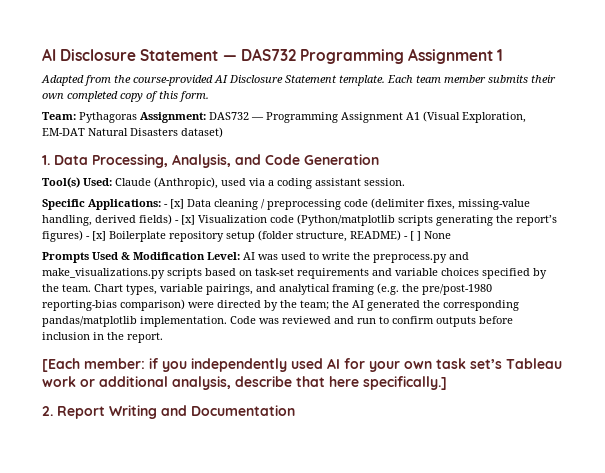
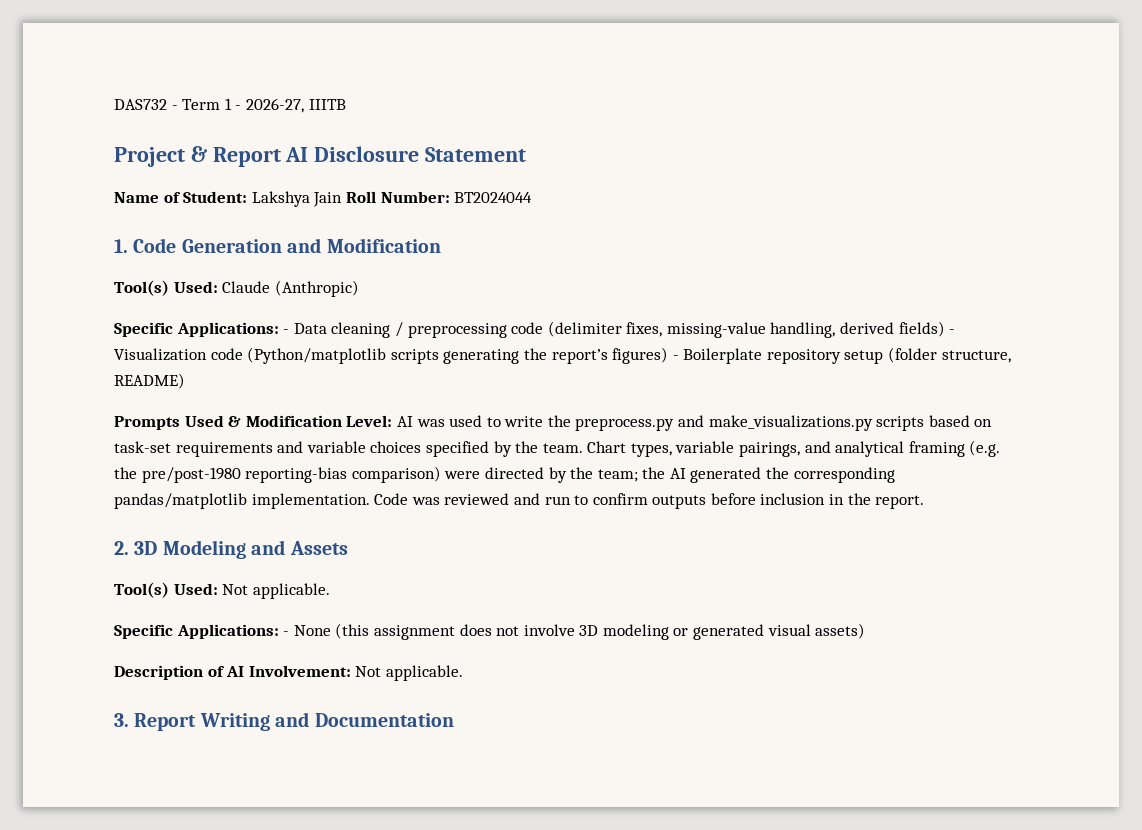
[42,48,504,64] [41,75,556,86] [42,91,209,102] [42,111,526,123] [42,127,223,138] [42,154,261,168] AI Disclosure Statement — DAS732 Programming Assignment 1 // Adapted from the course-provided AI Disclosure Statement template. Each team member submits their own completed copy of this form. // Team: Pythagoras Assignment: DAS732 — Programming Assignment A1 (Visual Exploration, EM-DAT Natural Disasters dataset) // 1. Data Processing, Analysis, and -> [114,98,346,113] [114,146,527,167] [114,191,533,207] [114,239,128,253] DAS732 - Term 1 - 2026-27, IIITB // Project & Report AI Disclosure Statement // Name of Student: Lakshya Jain Roll Number: BT2024044 // 1.
(379, 159) none -> [287,238,441,253] and Modification
[154,177,405,189] [42,199,184,210] (Anthropic), used via a coding assistant session. // Specific Applications: - [x] -> [274,280,359,297] [114,322,290,337] (Anthropic) // Specific Applications: -
[181,215,195,225] [x] -> (956, 331) none
[92,231,106,241] [x] -> (679, 357) none
[404,231,451,241] - [ ] None -> (185, 381) none
[42,358,562,372] [42,376,447,390] [42,406,53,416] [Each member: if you independently used AI for your own task set’s Tableau work or additional analysis, describe that here specifically.] // 2. -> [114,540,348,559] [114,582,330,599] [114,623,866,640] [114,665,463,681] [114,713,129,727] 2. 3D Modeling and Assets // Tool(s) Used: Not applicable. // Specific Applications: - None (this assignment does not involve 3D modeling or generated visual assets) // Description of AI Involvement: Not applicable. // 3.

